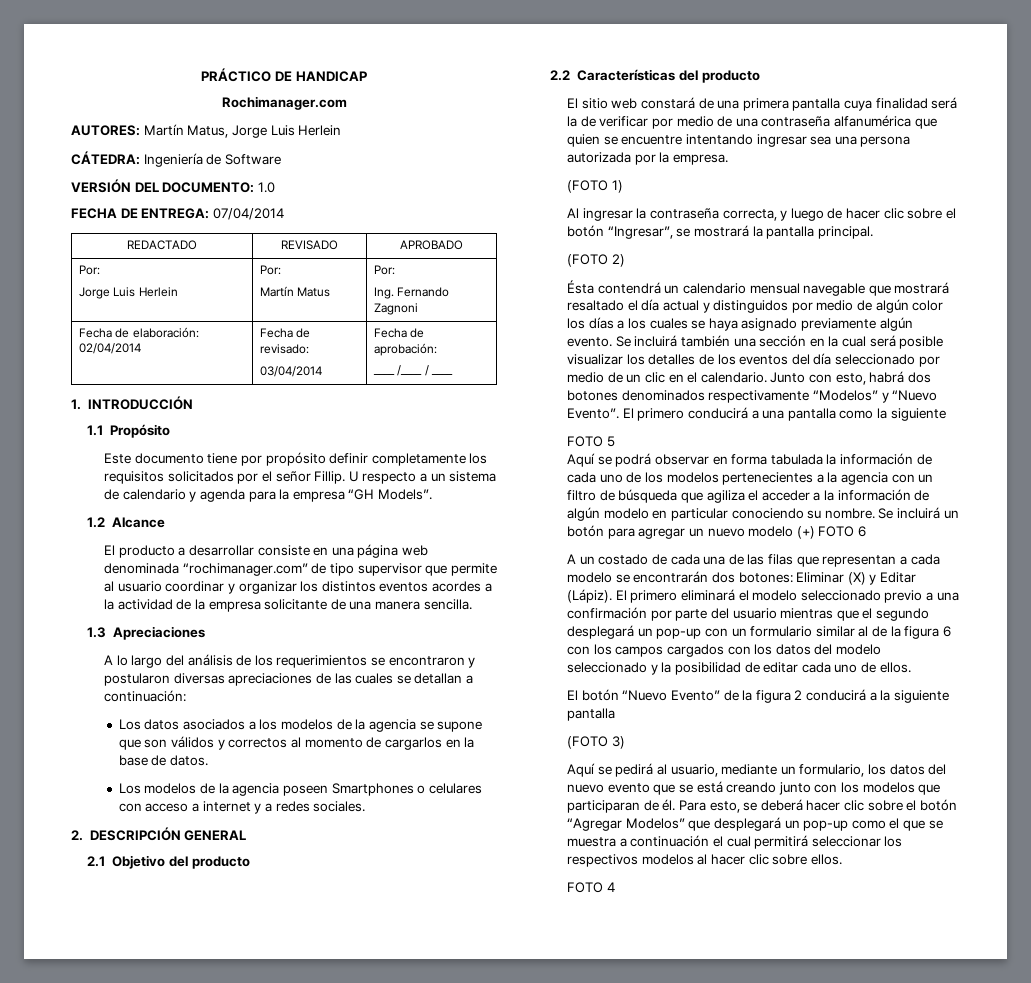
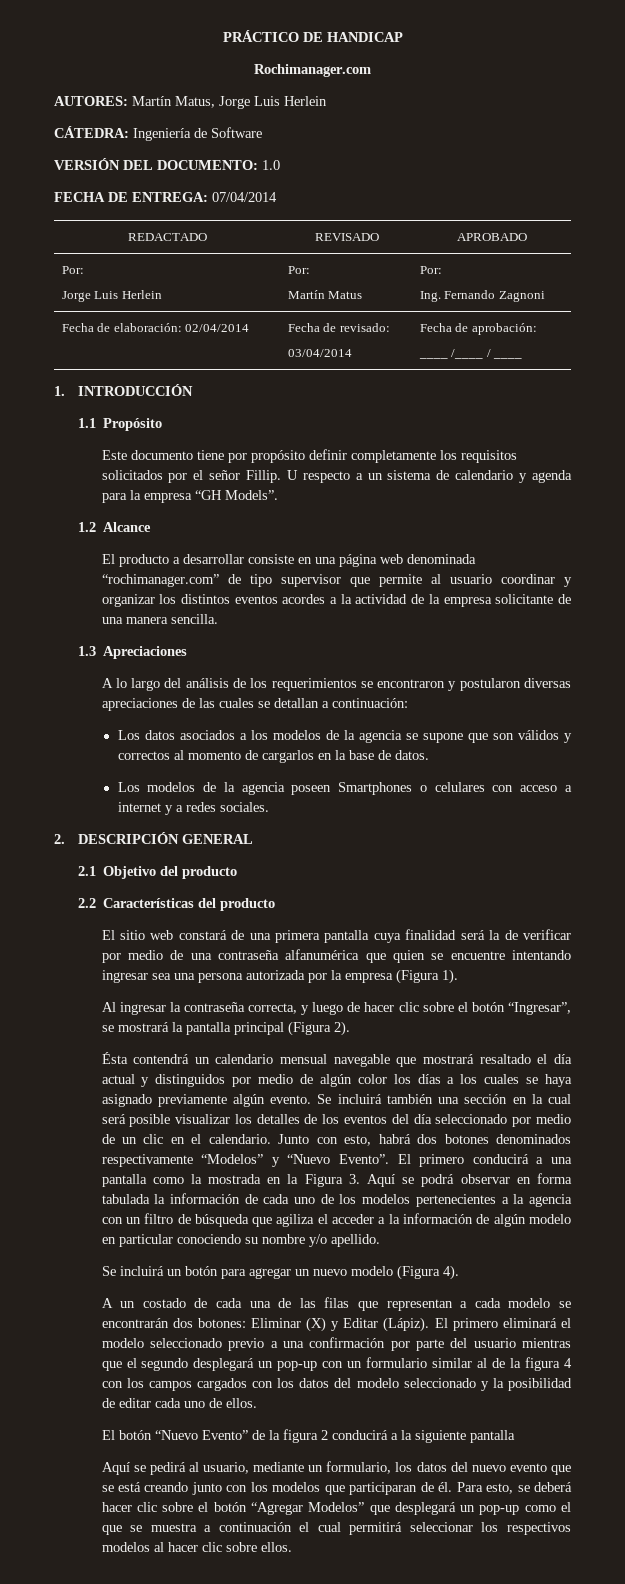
[672,154,728,165] [566,180,623,193] empresa. // (FOTO 1) -> [344,969,458,984] empresa (Figura 1).
[817,226,873,239] [566,254,625,267] principal. // (FOTO 2) -> [233,1021,350,1036] principal (Figura 2).
[890,408,946,421] [566,436,615,447] siguiente // FOTO 5 // -> [208,1174,360,1187] mostrada en la Figura 3.
[824,508,875,519] nombre. -> [261,1234,380,1247] nombre y/o apellido. //
[796,526,867,539] (+) FOTO 6 -> [396,1265,459,1280] (Figura 4).
[943,626,952,637] 6 -> [563,1358,572,1368] 4
[566,736,625,749] // (FOTO 3) -> (515, 1436) none
[566,882,615,893] // FOTO 4 -> (292, 1547) none

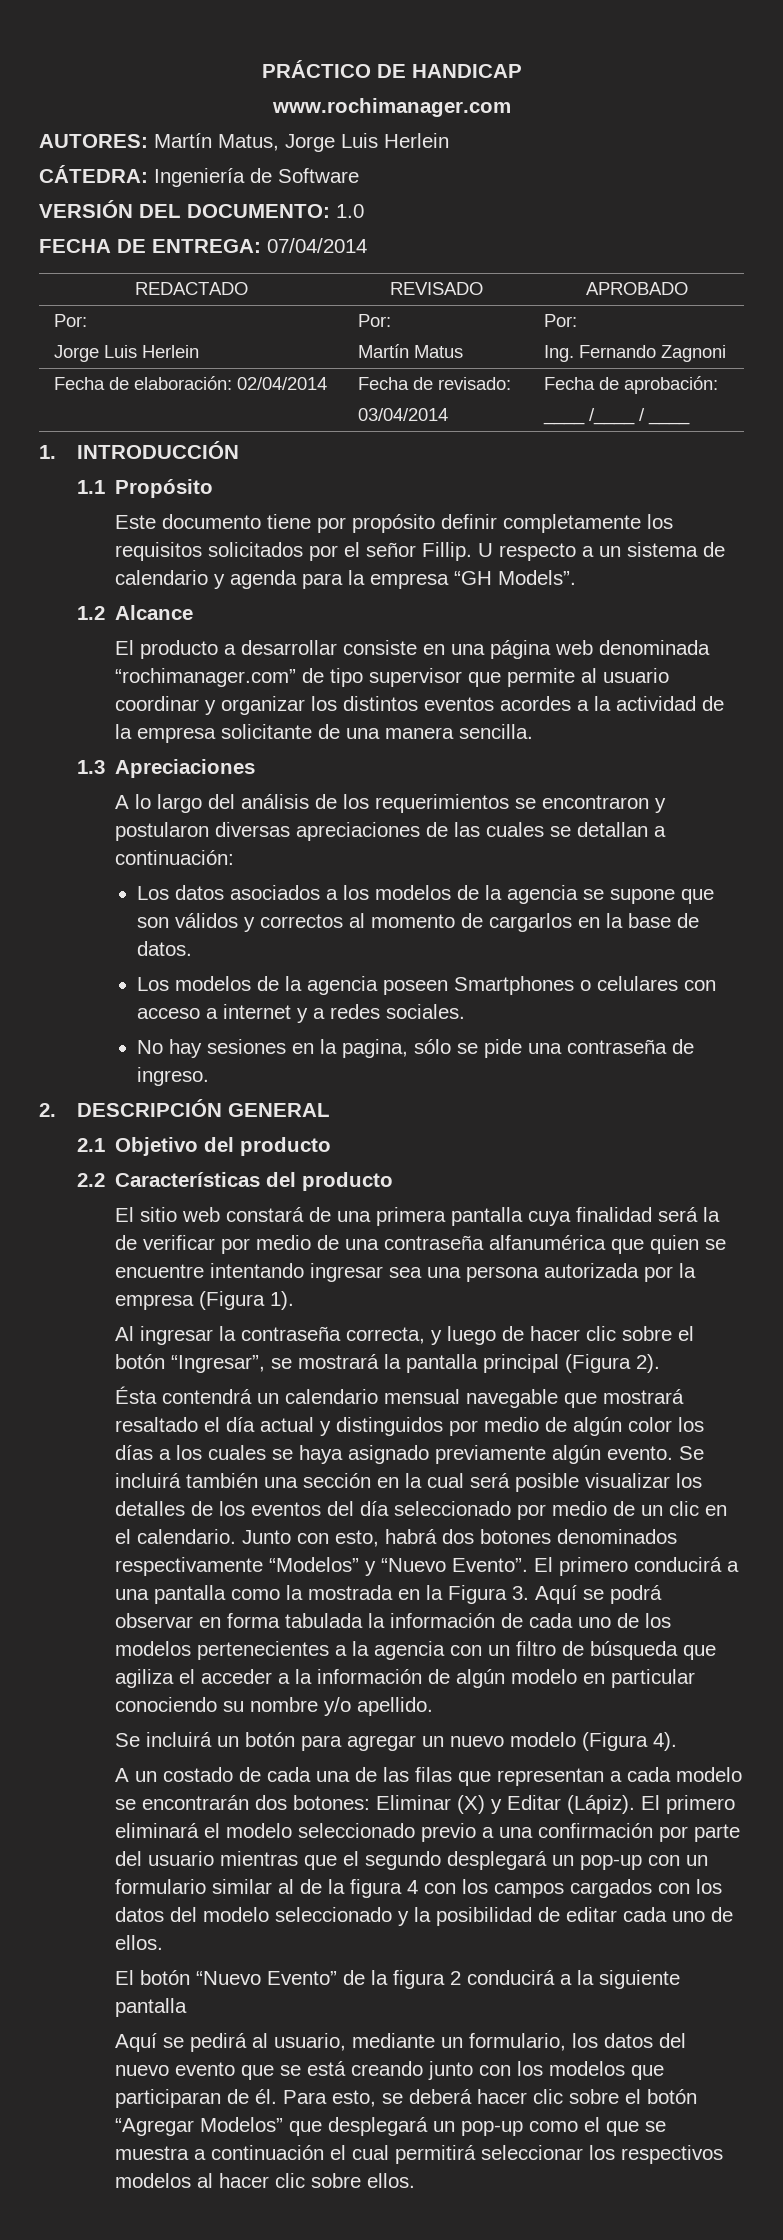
[254,64,371,77] Rochimanager.com -> [271,98,511,117] www.rochimanager.com
(269, 807) none -> [137,1039,695,1058] [137,1067,210,1086] // No hay sesiones en la pagina, sólo se pide una contraseña de ingreso.

